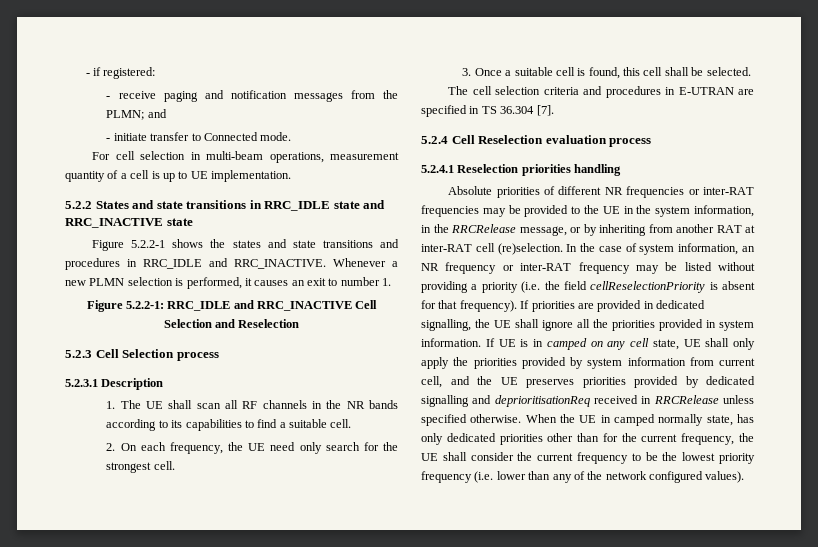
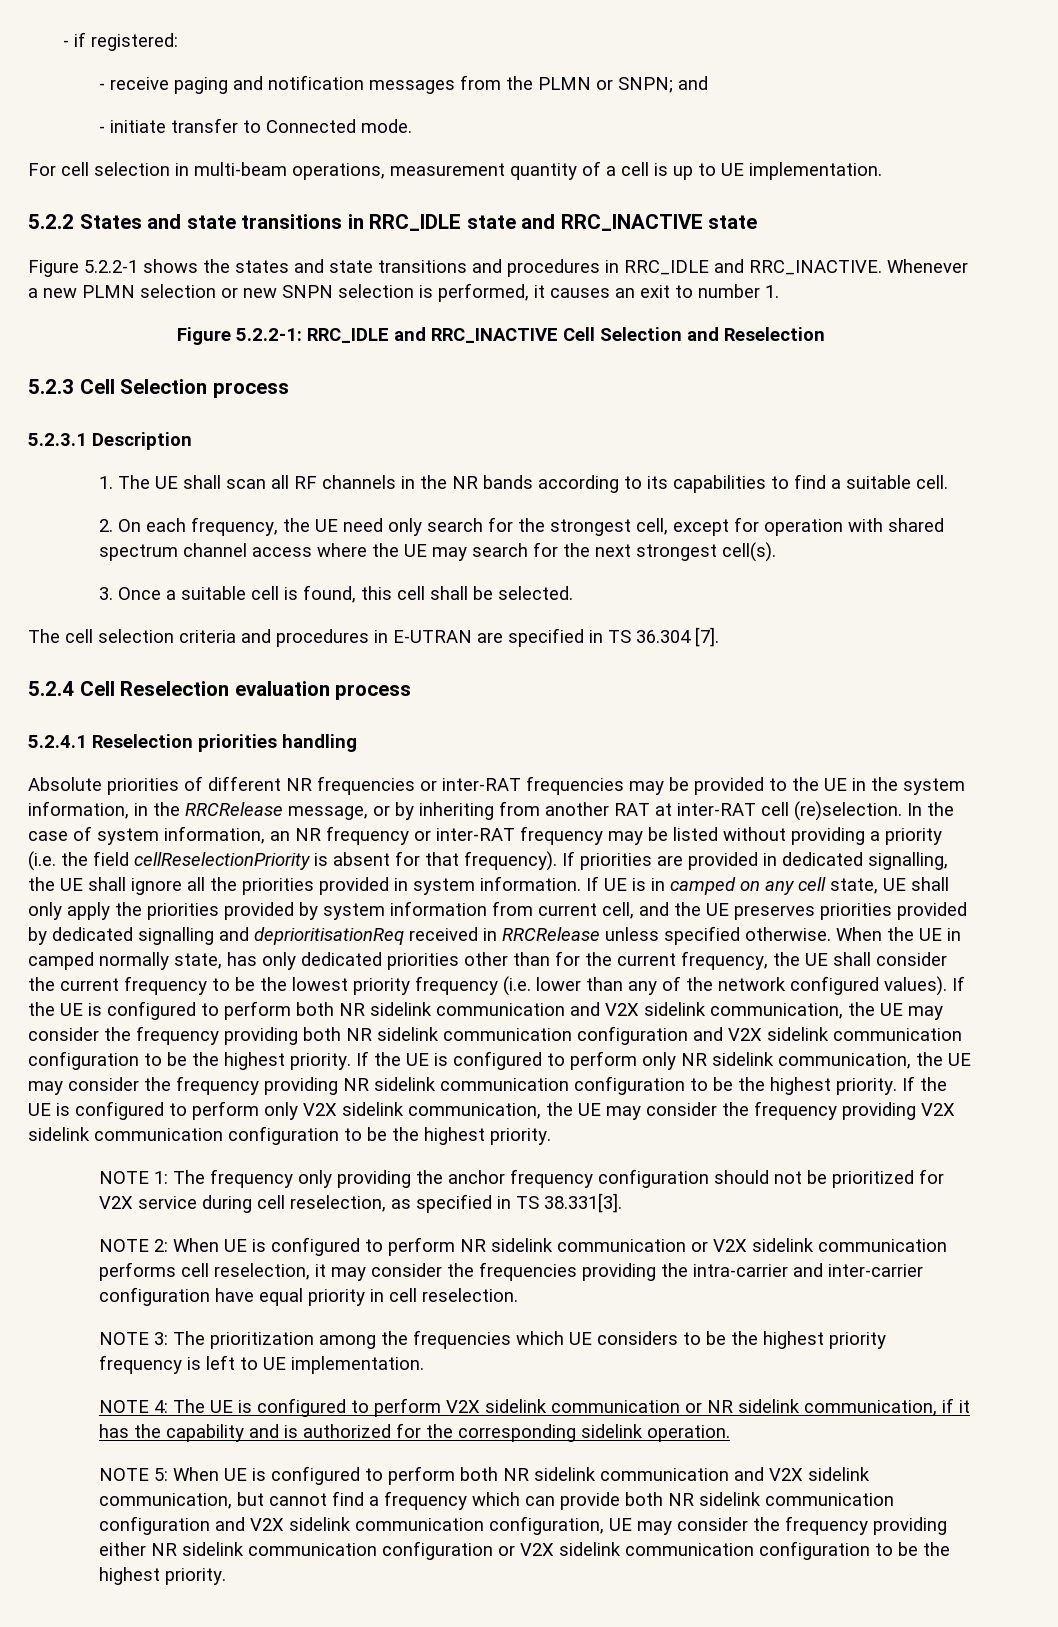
[106,110,145,120] PLMN; -> [537,77,673,93] PLMN or SNPN;
(173, 281) none -> [221,284,414,298] or new SNPN selection
[153,461,175,470] cell. -> [635,517,944,536] [98,542,776,562] cell, except for operation with shared spectrum channel access where the UE may search for the next strongest cell(s).
(745, 477) none -> [952,976,965,991] [28,1001,943,1020] [28,1026,962,1045] [28,1051,971,1070] [28,1076,947,1095] [28,1101,955,1120] [28,1126,551,1145] [98,1169,944,1188] [98,1193,622,1213] [98,1237,947,1256] [98,1262,923,1281] [98,1287,518,1306] [98,1330,886,1349] [98,1355,424,1374] [98,1398,970,1417] [98,1423,730,1442] [98,1466,870,1485] [98,1491,894,1510] [98,1516,947,1535] [98,1541,950,1560] [98,1567,226,1585] If the UE is configured to perform both NR sidelink communication and V2X sidelink communication, the UE may consider the frequency providing both NR sidelink communication configuration and V2X sidelink communication configuration to be the highest priority. If the UE is configured to perform only NR sidelink communication, the UE may consider the frequency providing NR sidelink communication configuration to be the highest priority. If the UE is configured to perform only V2X sidelink communication, the UE may consider the frequency providing V2X sidelink communication configuration to be the highest priority. // NOTE 1: The frequency only providing the anchor frequency configuration should not be prioritized for V2X service during cell reselection, as specified in TS 38.331[3]. // NOTE 2: When UE is configured to perform NR sidelink communication or V2X sidelink communication performs cell reselection, it may consider the frequencies providing the intra-carrier and inter-carrier configuration have equal priority in cell reselection. // NOTE 3: The prioritization among the frequencies which UE considers to be the highest priority frequency is left to UE implementation. // NOTE 4: The UE is configured to perform V2X sidelink communication or NR sidelink communication, if it has the capability and is authorized for the corresponding sidelink operation. // NOTE 5: When UE is configured to perform both NR sidelink communication and V2X sidelink communication, but cannot find a frequency which can provide both NR sidelink communication configuration and V2X sidelink communication configuration, UE may consider the frequency providing either NR sidelink communication configuration or V2X sidelink communication configuration to be the highest priority.

